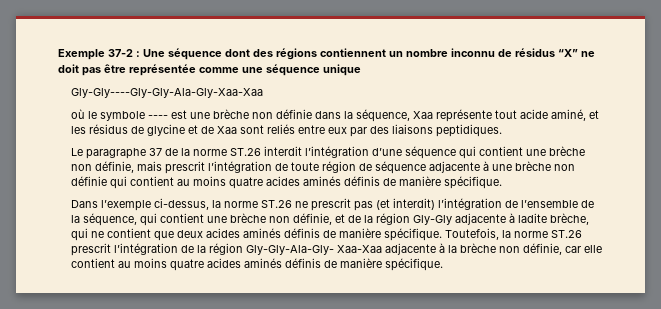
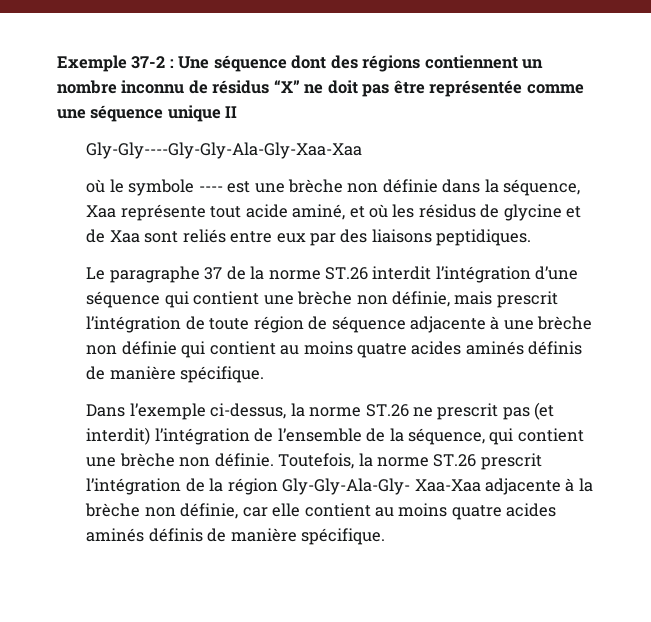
(361, 70) none -> [225,106,238,118] II
(600, 114) none -> [368,204,388,218] où
[293,213,590,225] [71,228,443,241] définie, et de la région Gly-Gly adjacente à ladite brèche, qui ne contient que deux acides aminés définis de manière spécifique. -> [214,453,274,467] définie.

